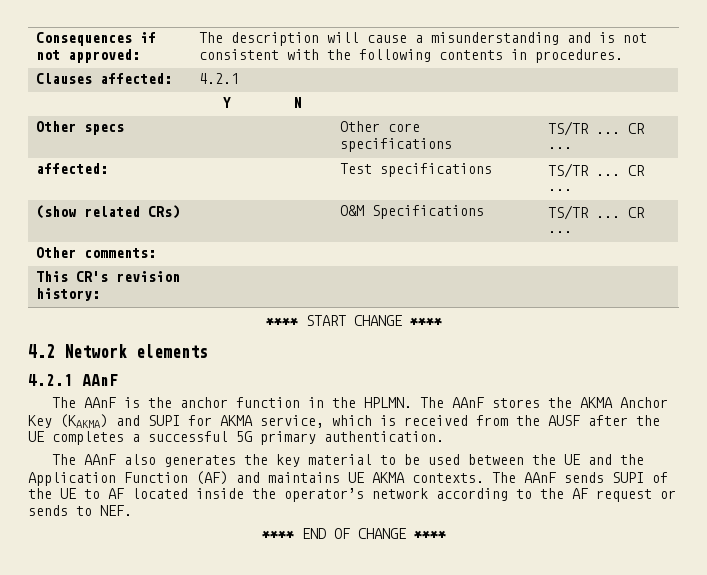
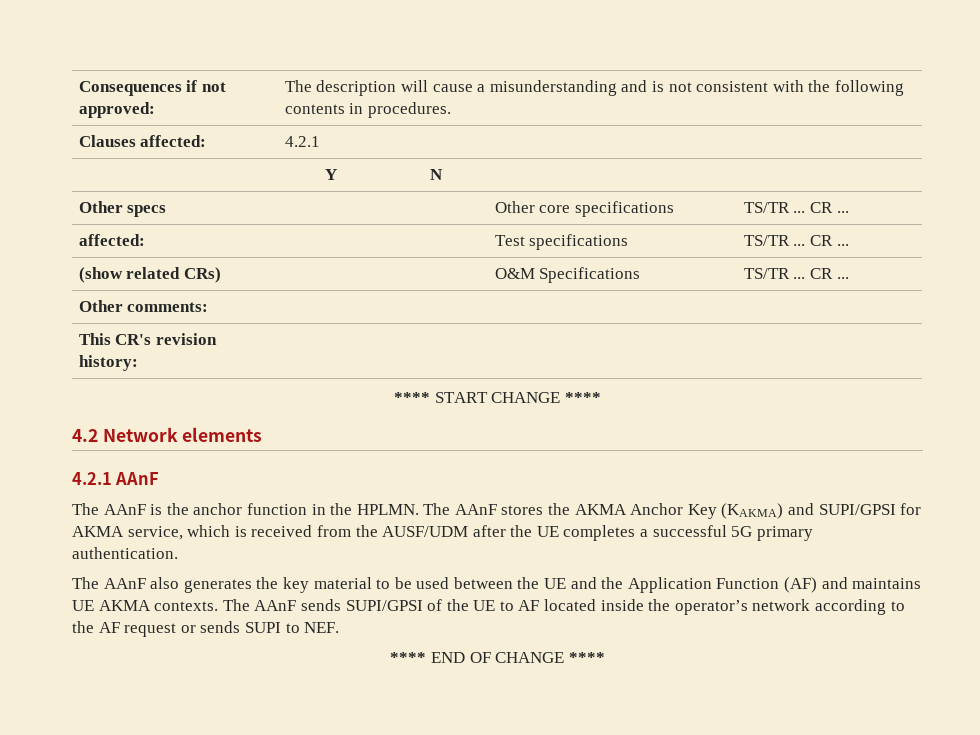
[148,415,180,426] SUPI -> [818,504,896,515] SUPI/GPSI
[548,415,580,426] AUSF -> [382,526,469,537] AUSF/UDM
[612,472,644,483] SUPI -> [345,600,423,611] SUPI/GPSI
(68, 510) none -> [244,622,281,633] SUPI

